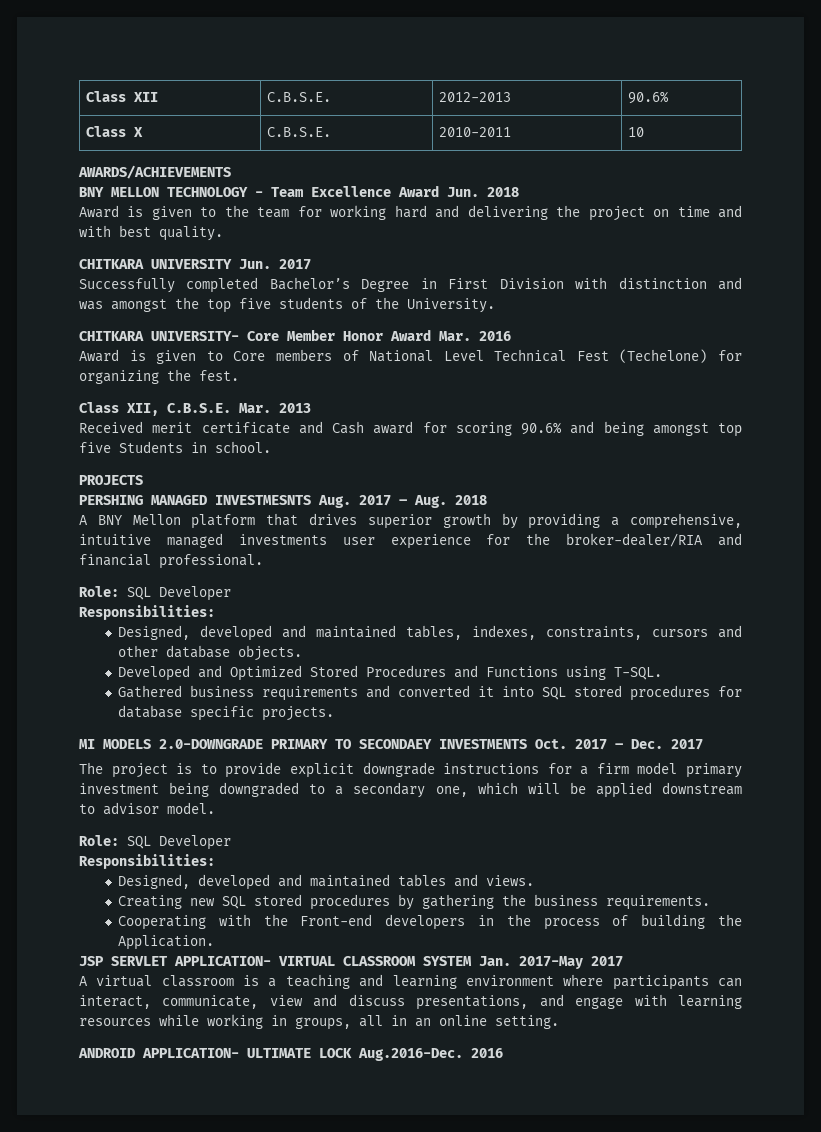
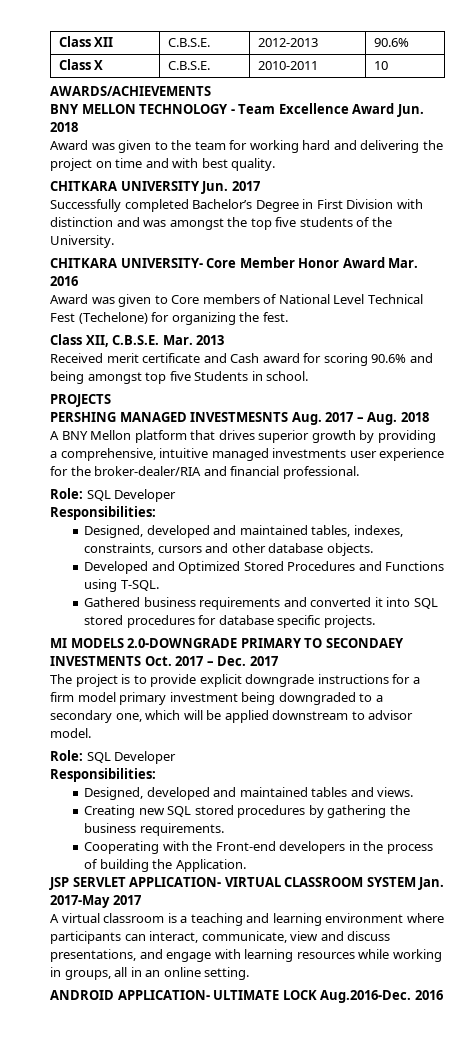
[127,206,144,217] is -> [91,143,115,150] was
[129,350,146,361] is -> [91,297,115,304] was

